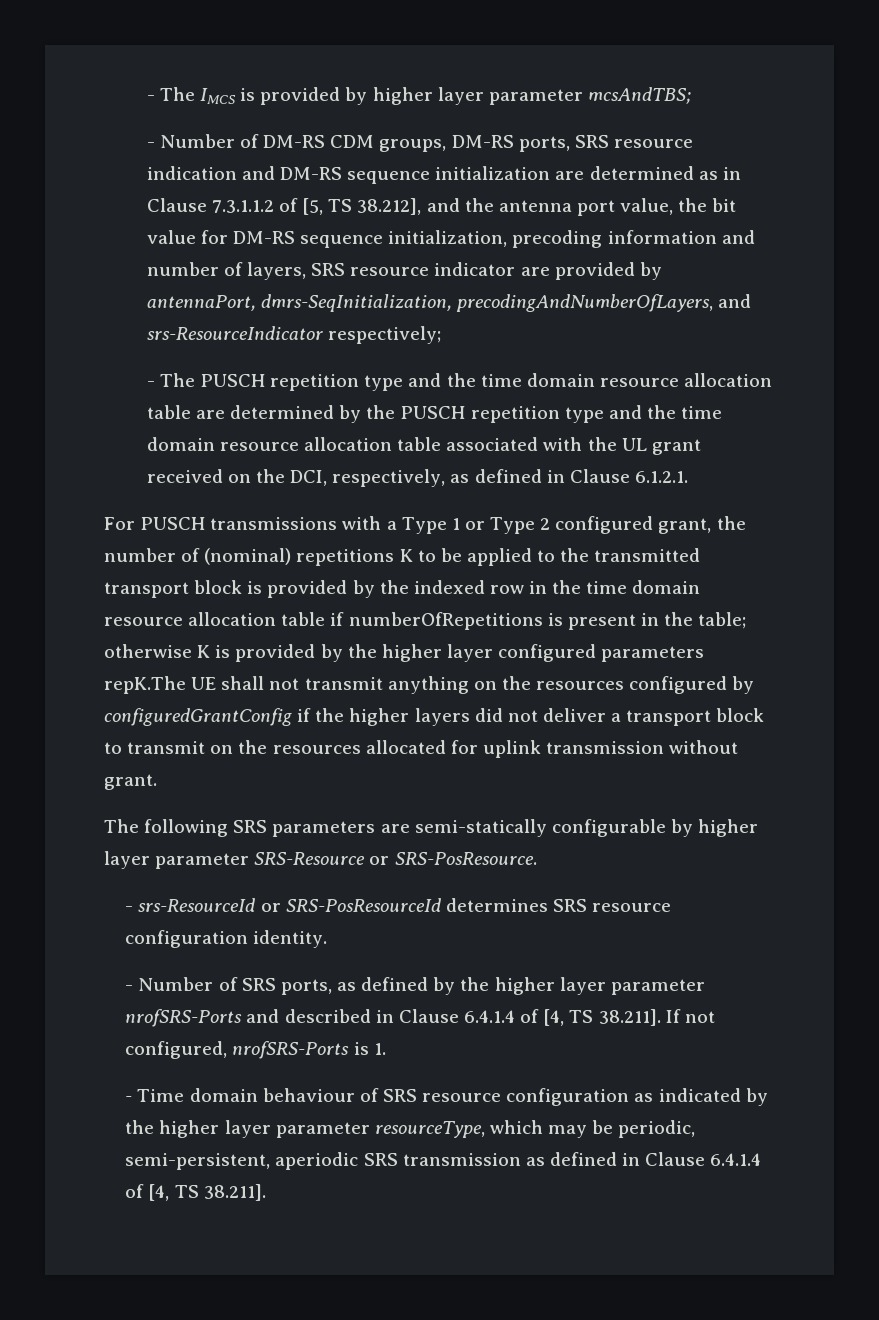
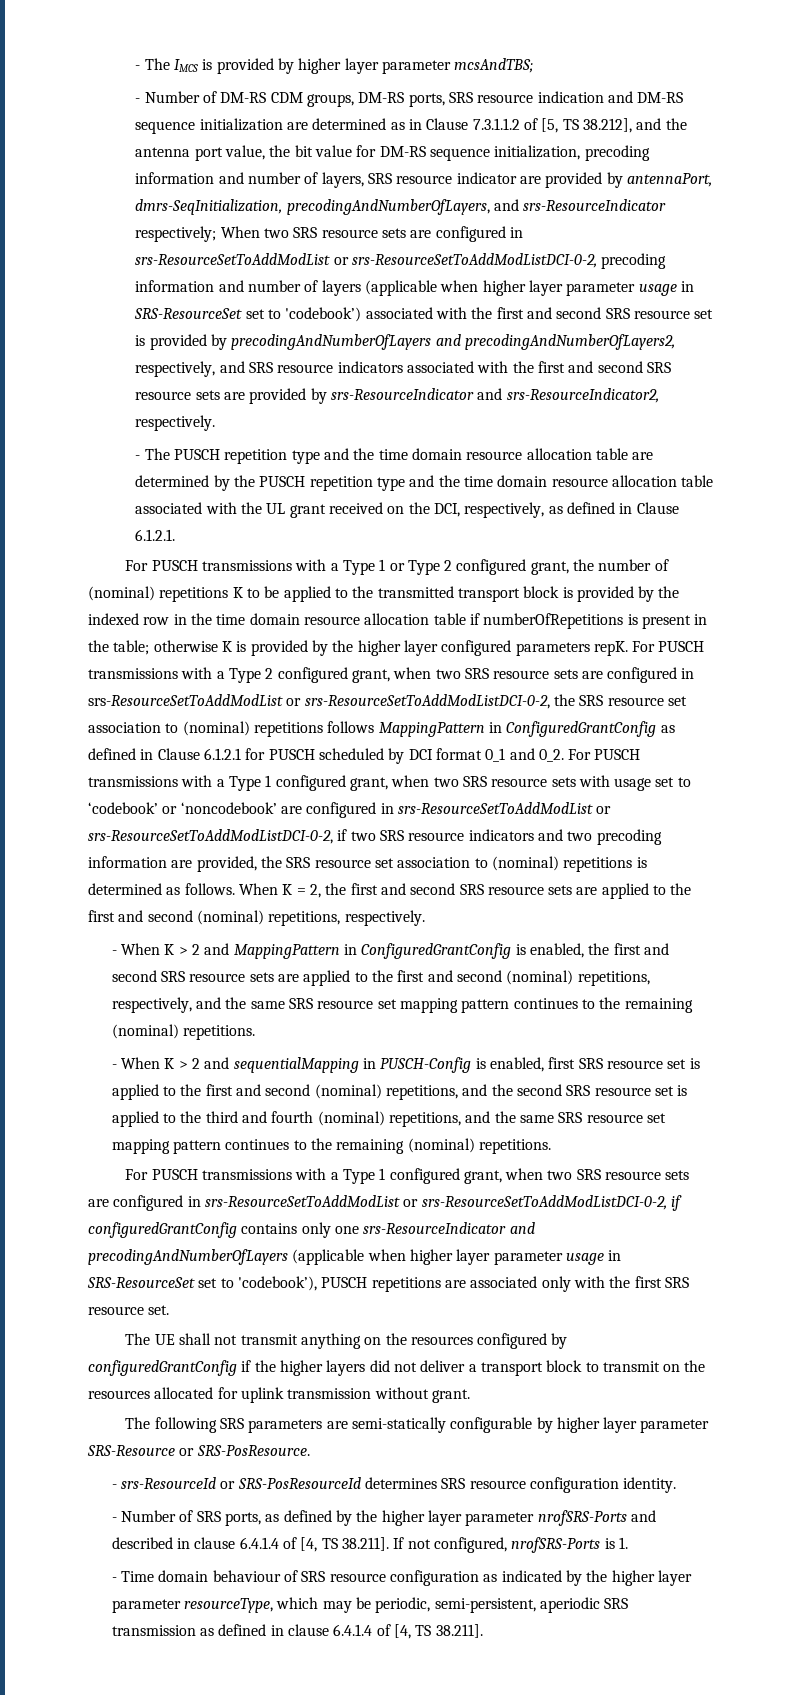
(441, 335) none -> [220,226,524,242] [135,253,667,269] [135,280,694,296] [134,307,714,322] [135,334,676,350] [135,361,671,377] [135,388,659,404] [135,415,216,431] When two SRS resource sets are configured in srs-ResourceSetToAddModList or srs-ResourceSetToAddModListDCI-0-2, precoding information and number of layers (applicable when higher layer parameter usage in SRS-ResourceSet set to 'codebook’) associated with the first and second SRS resource set is provided by precodingAndNumberOfLayers and precodingAndNumberOfLayers2, respectively, and SRS resource indicators associated with the first and second SRS resource sets are provided by srs-ResourceIndicator and srs-ResourceIndicator2, respectively.
[104,676,186,694] repK.The -> [593,641,705,656] [88,667,695,683] [88,694,687,709] [88,721,675,737] [88,748,641,764] [88,775,691,791] [88,802,612,818] [88,829,662,845] [88,856,647,872] [88,883,692,899] [88,910,425,926] [111,943,669,959] [111,970,650,986] [111,997,693,1013] [111,1024,256,1040] [111,1057,700,1073] [111,1084,688,1100] [111,1111,666,1127] [111,1138,551,1154] [125,1168,690,1184] [88,1195,682,1211] [88,1222,535,1238] [88,1249,622,1265] [87,1276,689,1292] [88,1305,170,1315] [125,1333,151,1345] repK. For PUSCH transmissions with a Type 2 configured grant, when two SRS resource sets are configured in srs-ResourceSetToAddModList or srs-ResourceSetToAddModListDCI-0-2, the SRS resource set association to (nominal) repetitions follows MappingPattern in ConfiguredGrantConfig as defined in Clause 6.1.2.1 for PUSCH scheduled by DCI format 0_1 and 0_2. For PUSCH transmissions with a Type 1 configured grant, when two SRS resource sets with usage set to ‘codebook’ or ‘noncodebook’ are configured in srs-ResourceSetToAddModList or srs-ResourceSetToAddModListDCI-0-2, if two SRS resource indicators and two precoding information are provided, the SRS resource set association to (nominal) repetitions is determined as follows. When K = 2, the first and second SRS resource sets are applied to the first and second (nominal) repetitions, respectively. // - When K > 2 and MappingPattern in ConfiguredGrantConfig is enabled, the first and second SRS resource sets are applied to the first and second (nominal) repetitions, respectively, and the same SRS resource set mapping pattern continues to the remaining (nominal) repetitions. // - When K > 2 and sequentialMapping in PUSCH-Config is enabled, first SRS resource set is applied to the first and second (nominal) repetitions, and the second SRS resource set is applied to the third and fourth (nominal) repetitions, and the same SRS resource set mapping pattern continues to the remaining (nominal) repetitions. // For PUSCH transmissions with a Type 1 configured grant, when two SRS resource sets are configured in srs-ResourceSetToAddModList or srs-ResourceSetToAddModListDCI-0-2, if configuredGrantConfig contains only one srs-ResourceIndicator and precodingAndNumberOfLayers (applicable when higher layer parameter usage in SRS-ResourceSet set to 'codebook’), PUSCH repetitions are associated only with the first SRS resource set. // The
[398,1009,459,1023] Clause -> [194,1537,236,1549] clause
[645,1152,706,1166] Clause -> [288,1624,330,1636] clause

